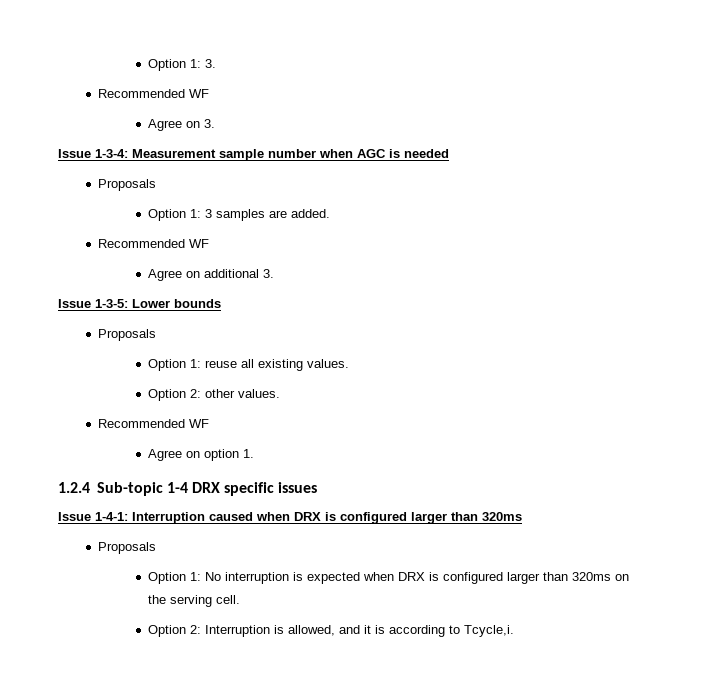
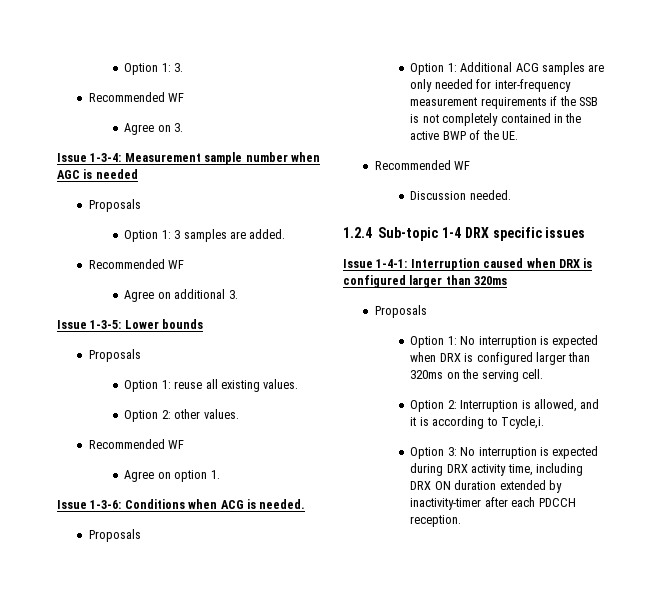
(254, 453) none -> [57,499,306,509] [88,529,141,542] [410,62,605,75] [410,79,571,92] [410,96,598,109] [410,113,582,126] [410,130,518,140] [374,160,470,170] [410,190,511,200] // Issue 1-3-6: Conditions when ACG is needed. // Proposals // Option 1: Additional ACG samples are only needed for inter-frequency measurement requirements if the SSB is not completely contained in the active BWP of the UE. // Recommended WF // Discussion needed.
(514, 631) none -> [410,446,599,459] [410,463,583,476] [410,480,562,493] [410,497,576,510] [410,515,462,527] // Option 3: No interruption is expected during DRX activity time, including DRX ON duration extended by inactivity-timer after each PDCCH reception.

